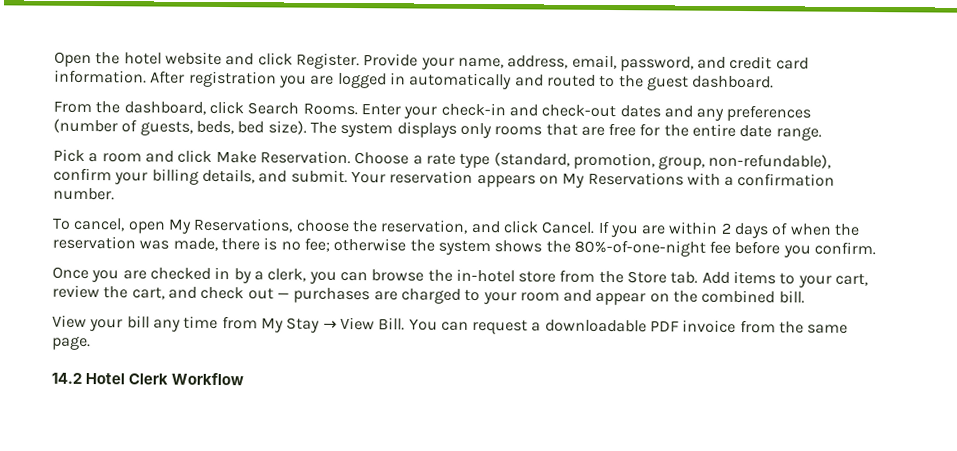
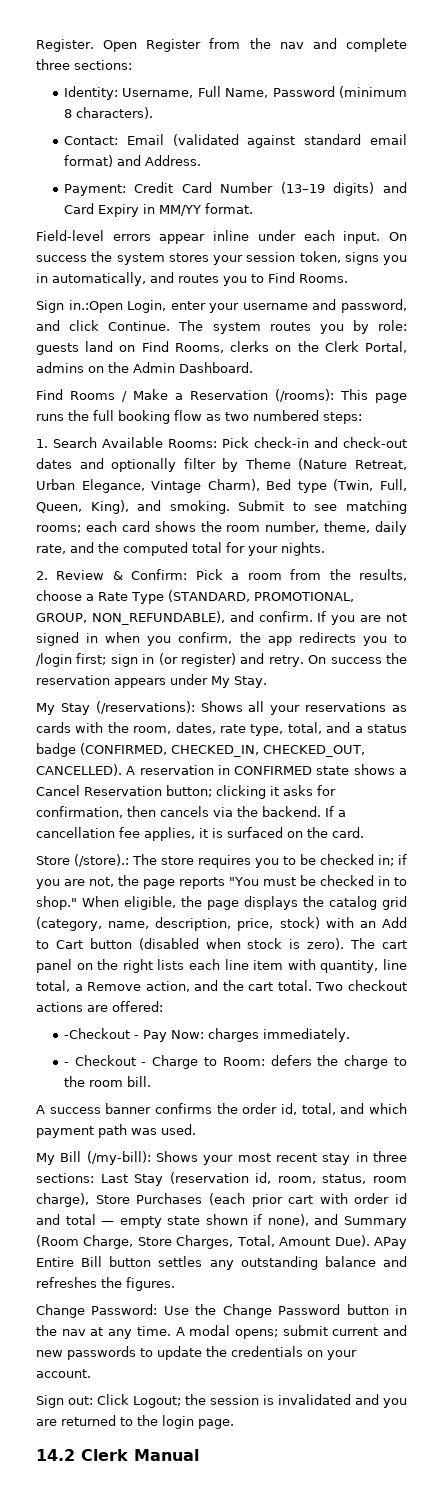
[54,51,809,72] [54,69,775,91] [53,100,438,119] Open the hotel website and click Register. Provide your name, address, email, password, and credit card information. After registration you are logged in automatically and routed to the guest dashboard. // From the dashboard, click Search Rooms. Enter your -> [36,38,407,52] [36,59,132,70] [63,86,407,100] [63,107,153,119] [63,134,407,148] [63,155,201,167] [63,182,407,196] [63,203,253,217] [36,230,408,244] [36,251,407,265] [36,272,348,286] [36,299,407,313] [36,320,407,334] [36,341,408,355] [36,362,253,373] [36,389,407,403] [36,410,362,424] [36,437,249,448] Register. Open Register from the nav and complete three sections: // Identity: Username, Full Name, Password (minimum 8 characters). // Contact: Email (validated against standard email format) and Address. // Payment: Credit Card Number (13–19 digits) and Card Expiry in MM/YY format. // Field-level errors appear inline under each input. On success the system stores your session token, signs you in automatically, and routes you to Find Rooms. // Sign in.:Open Login, enter your username and password, and click Continue. The system routes you by role: guests land on Find Rooms, clerks on the Clerk Portal, admins on the Admin Dashboard. // Find Rooms / Make a Reservation (/rooms): This page runs the full booking flow as two numbered steps: // 1. Search Available Rooms: Pick
[696,104,812,122] [53,118,822,141] [53,148,832,170] [53,167,836,188] [53,187,115,201] [52,217,861,239] [52,235,877,258] [52,266,869,288] [52,284,805,306] [52,314,849,335] any preferences (number of guests, beds, bed size). The system displays only rooms that are free for the entire date range. // Pick a room and click Make Reservation. Choose a rate type (standard, promotion, group, non-refundable), confirm your billing details, and submit. Your reservation appears on My Reservations with a confirmation number. // To cancel, open My Reservations, choose the reservation, and click Cancel. If you are within 2 days of when the reservation was made, there is no fee; otherwise the system shows the 80%-of-one-night fee before you confirm. // Once you are checked in by a clerk, you can browse the in-hotel store from the Store tab. Add items to your cart, review the cart, and check out — purchases are charged to your room and appear on the combined bill. // View your bill any time from My Stay → View Bill. You can request a downloadable PDF invoice from the same -> [111,458,407,472] [36,479,408,493] [36,500,407,514] [36,521,407,535] [36,542,325,556] [36,569,408,581] [36,590,354,604] [36,611,407,625] [36,632,407,646] [36,653,408,667] [36,674,267,688] [36,701,407,715] [36,722,407,736] [36,743,365,757] [36,764,407,776] [36,785,336,799] [36,806,346,818] [36,827,364,841] [36,854,407,868] [36,875,407,889] [36,896,407,910] [36,917,408,931] [36,938,408,950] [36,959,407,973] [36,980,407,992] [36,1001,163,1012] [63,1028,350,1042] [63,1055,408,1069] [63,1076,151,1087] [36,1103,408,1115] [36,1124,196,1138] [36,1151,407,1165] [36,1172,407,1186] [36,1193,407,1207] [36,1214,407,1228] [36,1235,407,1249] [36,1256,407,1270] [36,1277,175,1291] [36,1304,407,1318] [36,1325,407,1339] [36,1346,357,1360] [36,1369,91,1378] [36,1394,407,1408] [36,1415,194,1429] optionally filter by Theme (Nature Retreat, Urban Elegance, Vintage Charm), Bed type (Twin, Full, Queen, King), and smoking. Submit to see matching rooms; each card shows the room number, theme, daily rate, and the computed total for your nights. // 2. Review & Confirm: Pick a room from the results, choose a Rate Type (STANDARD, PROMOTIONAL, GROUP, NON_REFUNDABLE), and confirm. If you are not signed in when you confirm, the app redirects you to /login first; sign in (or register) and retry. On success the reservation appears under My Stay. // My Stay (/reservations): Shows all your reservations as cards with the room, dates, rate type, total, and a status badge (CONFIRMED, CHECKED_IN, CHECKED_OUT, CANCELLED). A reservation in CONFIRMED state shows a Cancel Reservation button; clicking it asks for confirmation, then cancels via the backend. If a cancellation fee applies, it is surfaced on the card. // Store (/store).: The store requires you to be checked in; if you are not, the page reports "You must be checked in to shop." When eligible, the page displays the catalog grid (category, name, description, price, stock) with an Add to Cart button (disabled when stock is zero). The cart panel on the right lists each line item with quantity, line total, a Remove action, and the cart total. Two checkout actions are offered: // -Checkout - Pay Now: charges immediately. // - Checkout - Charge to Room: defers the charge to the room bill. // A success banner confirms the order id, total, and which payment path was used. // My Bill (/my-bill): Shows your most recent stay in three sections: Last Stay (reservation id, room, status, room charge), Store Purchases (each prior cart with order id and total — empty state shown if none), and Summary (Room Charge, Store Charges, Total, Amount Due). APay Entire Bill button settles any outstanding balance and refreshes the figures. // Change Password: Use the Change Password button in the nav at any time. A modal opens; submit current and new passwords to update the credentials on your account. // Sign out: Click Logout; the session is invalidated and you are returned to the login
[85,372,245,386] Hotel Clerk Workflow -> [81,1449,199,1461] Clerk Manual

